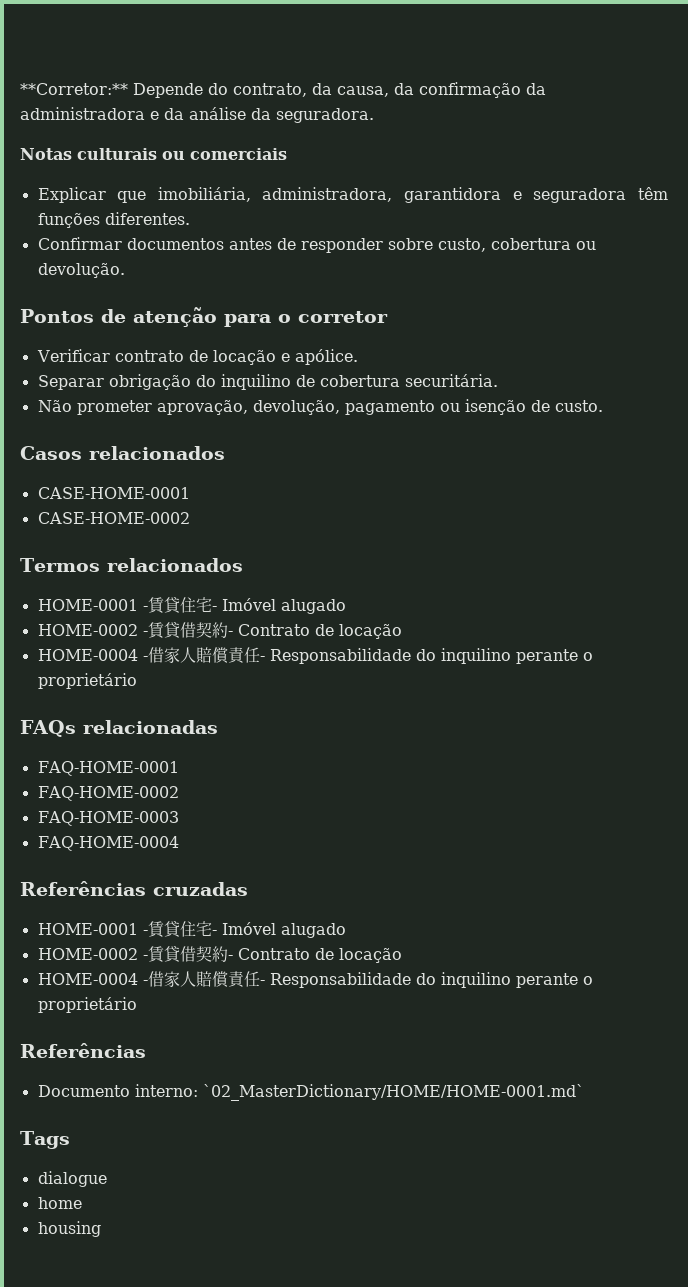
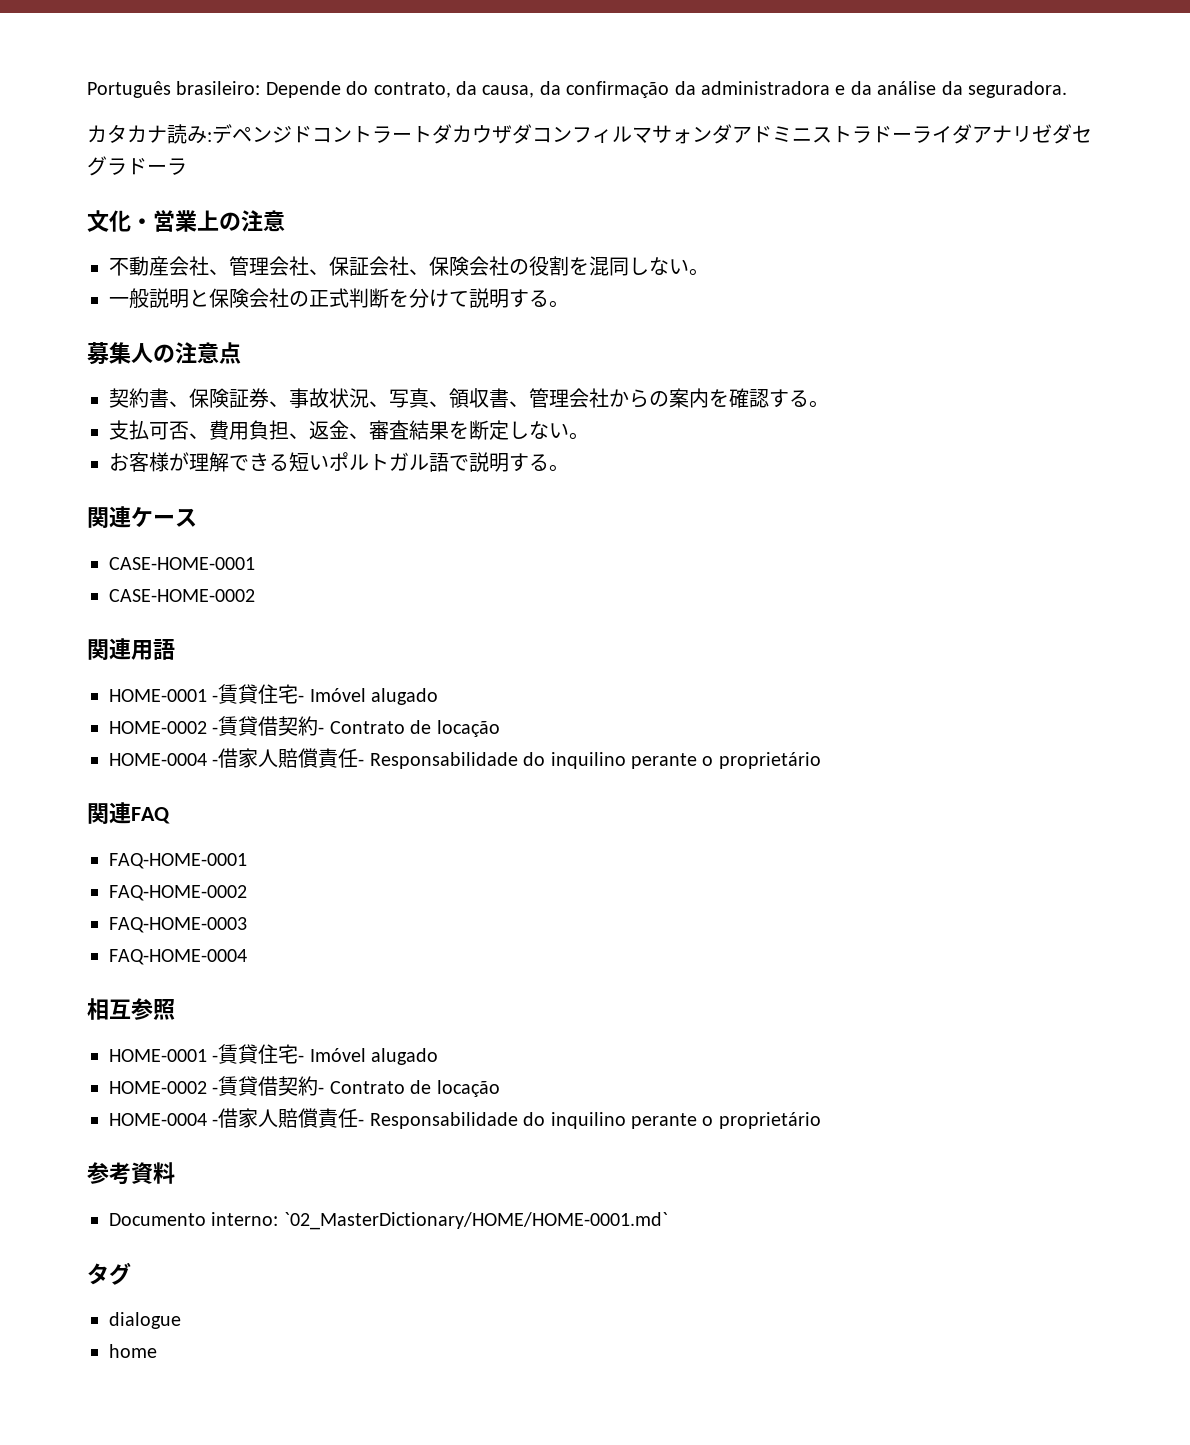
[20,83,128,95] **Corretor:** -> [87,81,261,98] Português brasileiro:
[20,148,287,160] [37,187,668,203] [37,212,190,228] [37,237,596,253] [37,263,125,278] [20,307,388,327] [36,349,358,365] [37,374,498,390] [37,399,603,415] [20,446,225,460] Notas culturais ou comerciais // Explicar que imobiliária, administradora, garantidora e seguradora têm funções diferentes. // Confirmar documentos antes de responder sobre custo, cobertura ou devolução. // Pontos de atenção para o corretor // Verificar contrato de locação e apólice. // Separar obrigação do inquilino de cobertura securitária. // Não prometer aprovação, devolução, pagamento ou isenção de custo. // Casos relacionados -> [87,124,1092,144] [87,156,187,176] [87,210,285,232] [109,256,709,276] [109,288,569,308] [87,342,241,365] [109,388,829,408] [109,420,589,440] [109,452,569,472] [87,506,197,528] カタカナ読み:デペンジドコントラートダカウザダコンフィルマサォンダアドミニストラドーライダアナリゼダセグラドーラ // 文化・営業上の注意 // 不動産会社、管理会社、保証会社、保険会社の役割を混同しない。 // 一般説明と保険会社の正式判断を分けて説明する。 // 募集人の注意点 // 契約書、保険証券、事故状況、写真、領収書、管理会社からの案内を確認する。 // 支払可否、費用負担、返金、審査結果を断定しない。 // お客様が理解できる短いポルトガル語で説明する。 // 関連ケース
[20,558,243,572] Termos relacionados -> [87,638,175,660] 関連用語
[20,720,218,737] FAQs relacionadas -> [87,802,170,824] 関連FAQ
[20,881,248,896] Referências cruzadas -> [87,998,175,1020] 相互参照
[20,1043,146,1058] Referências -> [87,1162,175,1185] 参考資料
[20,1131,70,1149] Tags -> [87,1262,131,1285] タグ
[37,1221,101,1237] // housing -> (157, 1351) none

